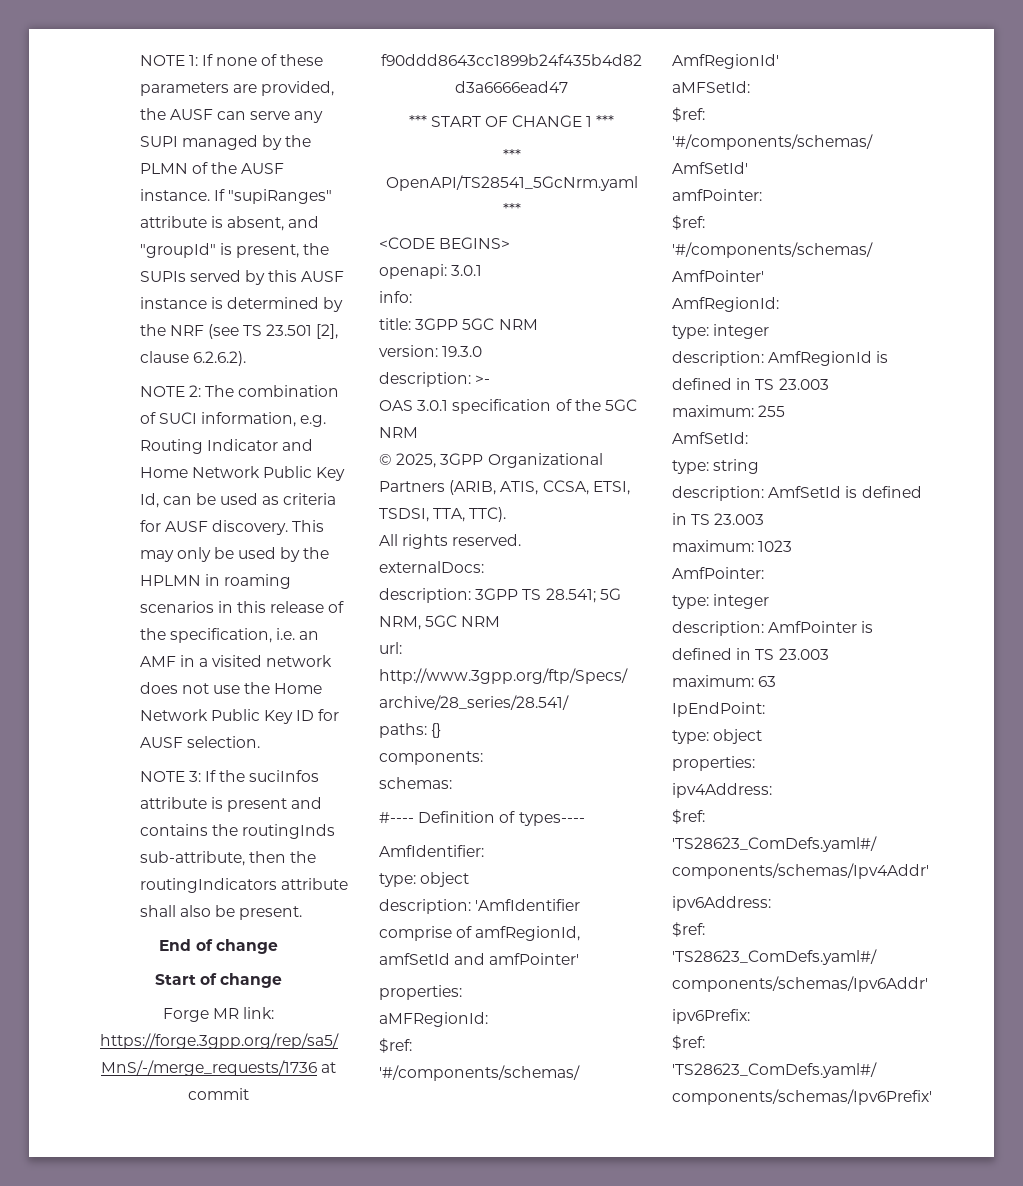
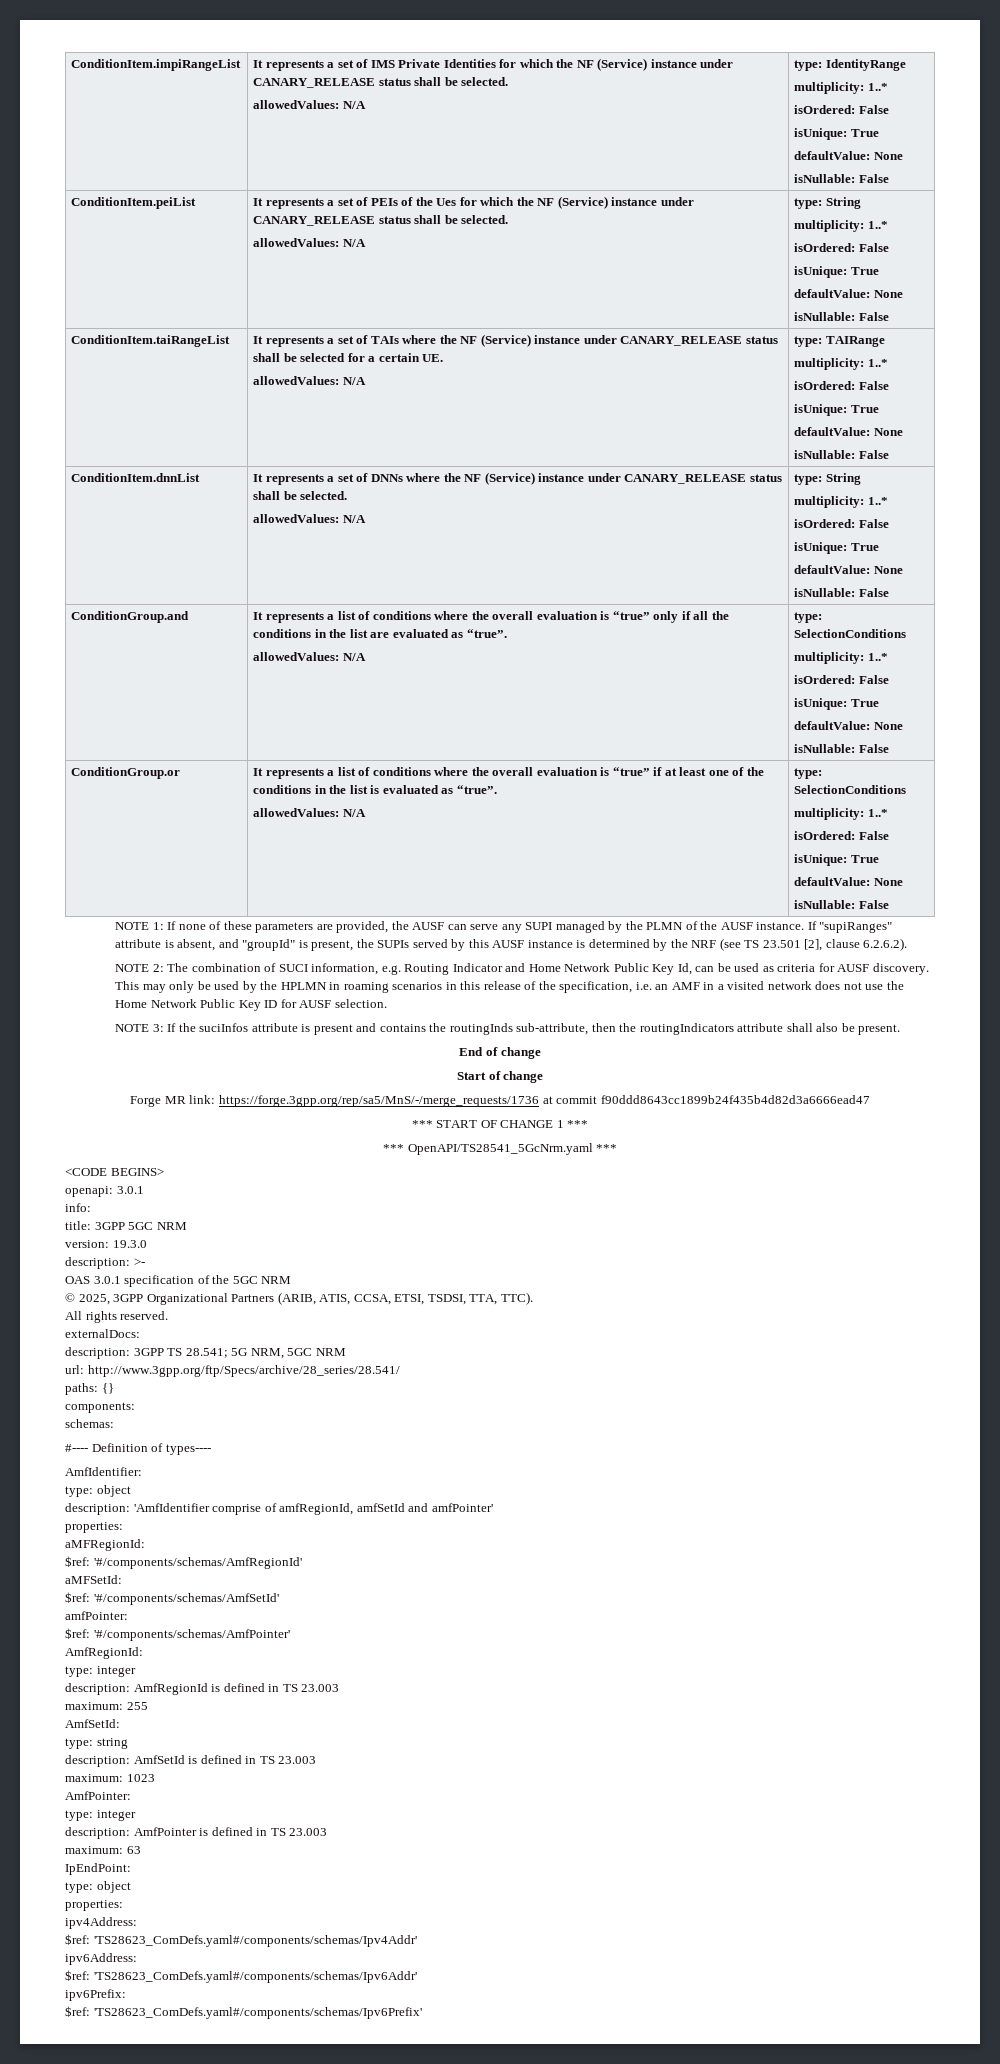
(139, 60) none -> [71,59,242,71] [253,58,734,71] [253,77,509,88] [253,100,366,109] [794,59,906,71] [794,82,888,94] [794,105,889,114] [794,128,879,140] [794,151,903,160] [794,174,889,183] [71,197,197,209] [253,196,694,209] [253,215,509,226] [253,238,366,247] [794,197,861,209] [794,220,888,232] [794,243,889,252] [794,266,879,278] [794,289,903,298] [794,312,889,321] [71,335,231,347] [253,334,778,347] [253,353,444,362] [253,376,366,385] [794,336,885,347] [794,358,888,370] [794,381,889,390] [794,404,879,416] [794,427,903,436] [794,450,889,459] [71,473,201,482] [253,472,782,485] [253,491,348,500] [253,514,366,523] [794,473,861,485] [794,496,888,508] [794,519,889,528] [794,542,879,554] [794,565,903,574] [794,588,889,597] [71,611,190,623] [253,611,729,623] [253,629,507,638] [253,652,366,661] [794,612,823,623] [794,629,907,638] [794,652,888,664] [794,675,889,684] [794,698,879,710] [794,721,903,730] [794,744,889,753] [71,767,181,779] [253,767,764,779] [253,785,497,794] [253,808,366,817] [794,768,823,779] [794,785,907,794] [794,808,888,820] [794,831,889,840] [794,854,879,866] [794,877,903,886] [794,900,889,909] ConditionItem.impiRangeList | It represents a set of IMS Private Identities for which the NF (Service) instance under CANARY_RELEASE status shall be selected. // allowedValues: N/A | type: IdentityRange // multiplicity: 1..* // isOrdered: False // isUnique: True // defaultValue: None // isNullable: False // ConditionItem.peiList | It represents a set of PEIs of the Ues for which the NF (Service) instance under CANARY_RELEASE status shall be selected. // allowedValues: N/A | type: String // multiplicity: 1..* // isOrdered: False // isUnique: True // defaultValue: None // isNullable: False // ConditionItem.taiRangeList | It represents a set of TAIs where the NF (Service) instance under CANARY_RELEASE status shall be selected for a certain UE. // allowedValues: N/A | type: TAIRange // multiplicity: 1..* // isOrdered: False // isUnique: True // defaultValue: None // isNullable: False // ConditionItem.dnnList | It represents a set of DNNs where the NF (Service) instance under CANARY_RELEASE status shall be selected. // allowedValues: N/A | type: String // multiplicity: 1..* // isOrdered: False // isUnique: True // defaultValue: None // isNullable: False // ConditionGroup.and | It represents a list of conditions where the overall evaluation is “true” only if all the conditions in the list are evaluated as “true”. // allowedValues: N/A | type: SelectionConditions // multiplicity: 1..* // isOrdered: False // isUnique: True // defaultValue: None // isNullable: False // ConditionGroup.or | It represents a list of conditions where the overall evaluation is “true” if at least one of the conditions in the list is evaluated as “true”. // allowedValues: N/A | type: SelectionConditions // multiplicity: 1..* // isOrdered: False // isUnique: True // defaultValue: None // isNullable: False //

